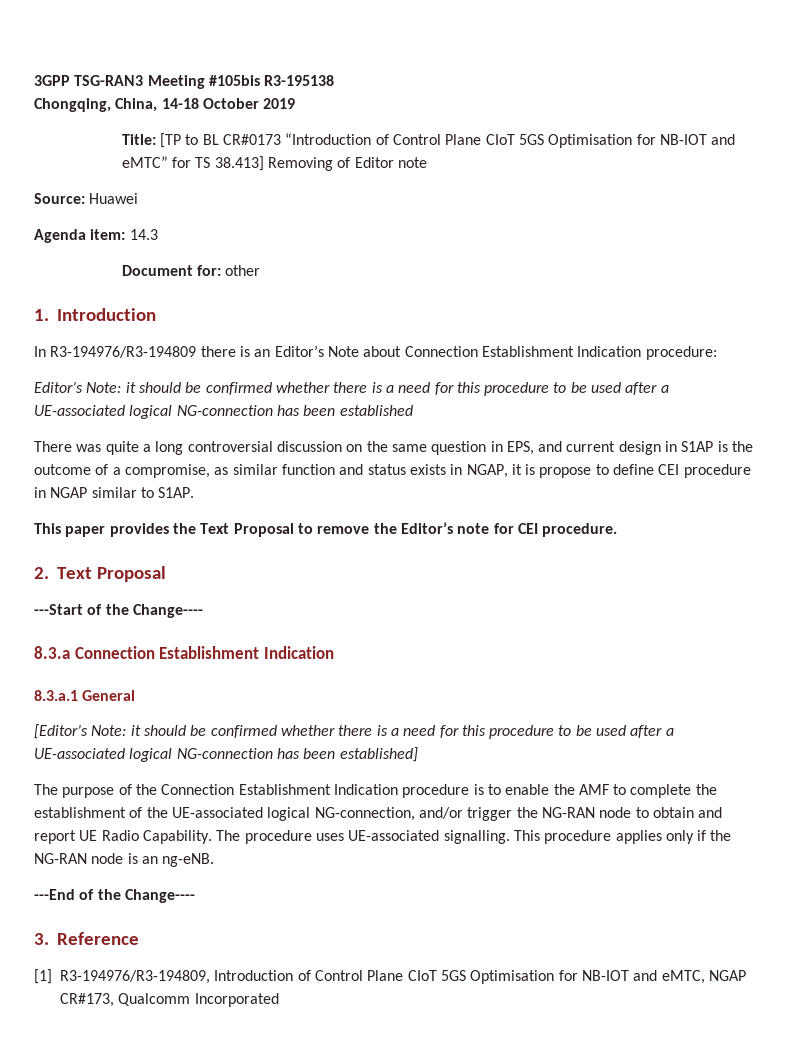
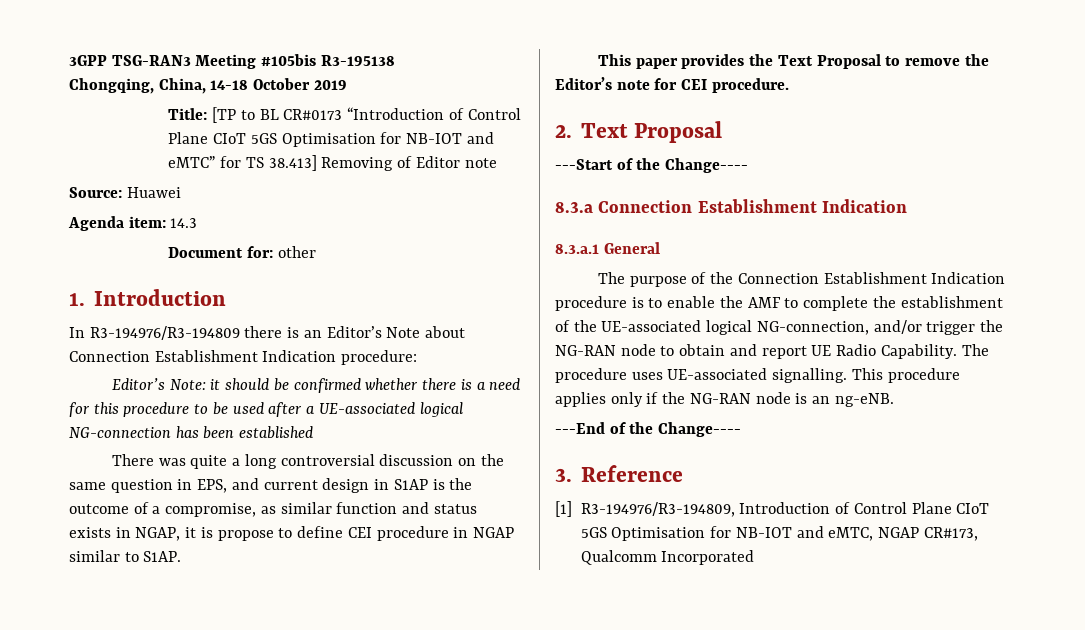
[34,724,674,739] [34,747,418,762] // [Editor’s Note: it should be confirmed whether there is a need for this procedure to be used after a UE-associated logical NG-connection has been established] -> (660, 248) none

